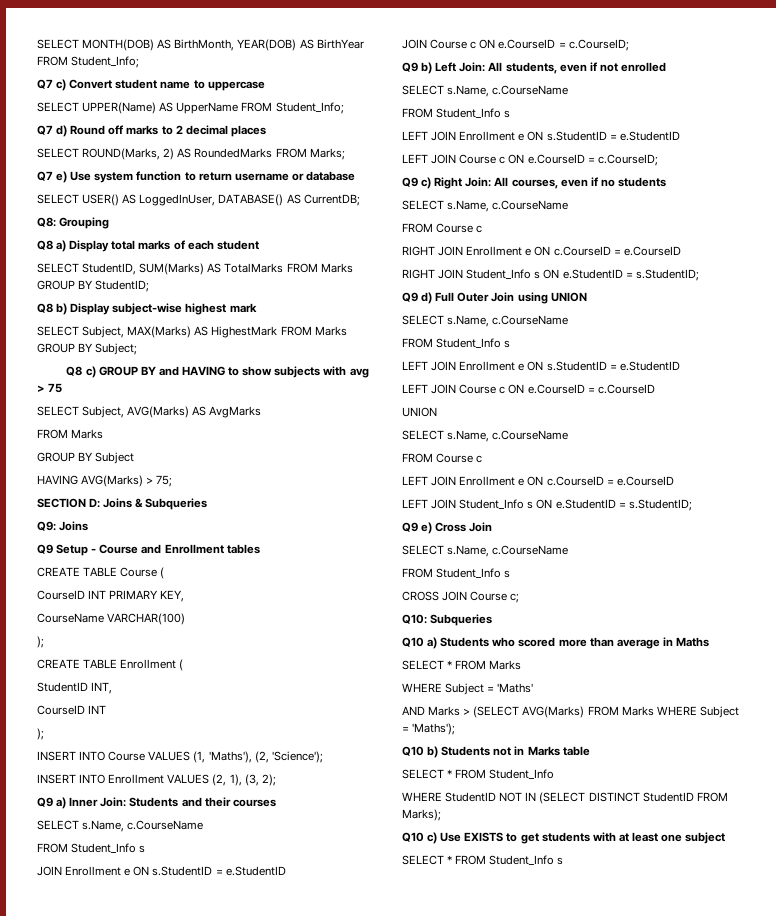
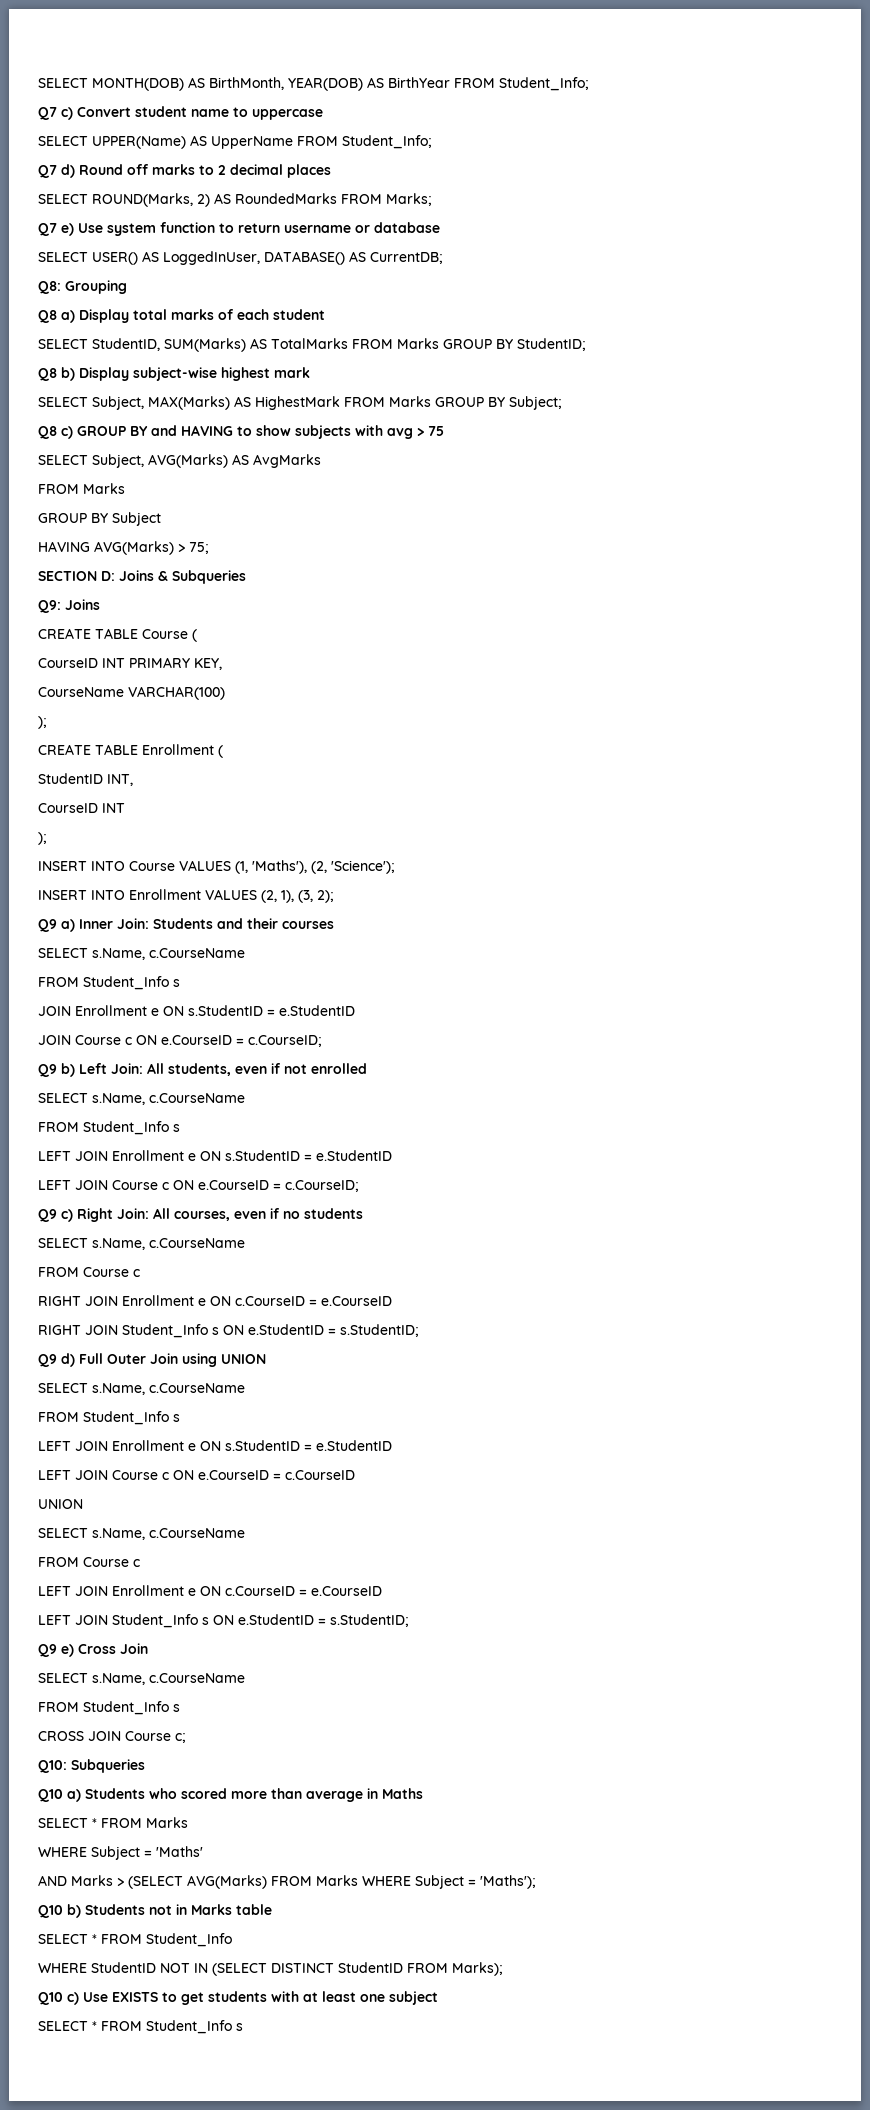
[37,544,260,556] // Q9 Setup - Course and Enrollment tables -> (100, 604) none

